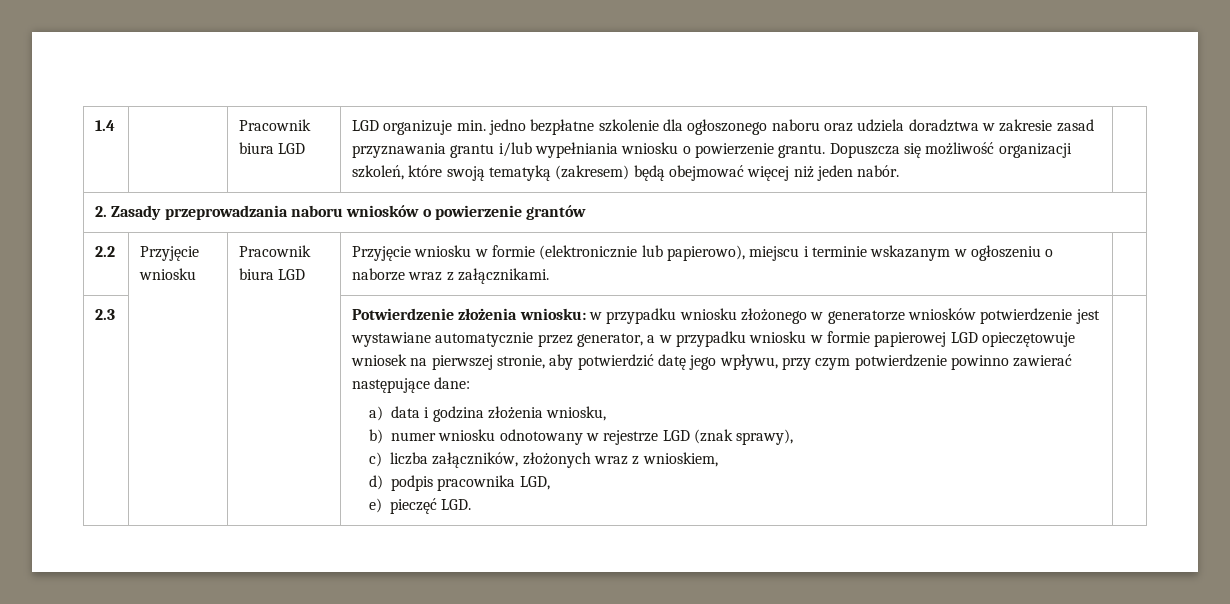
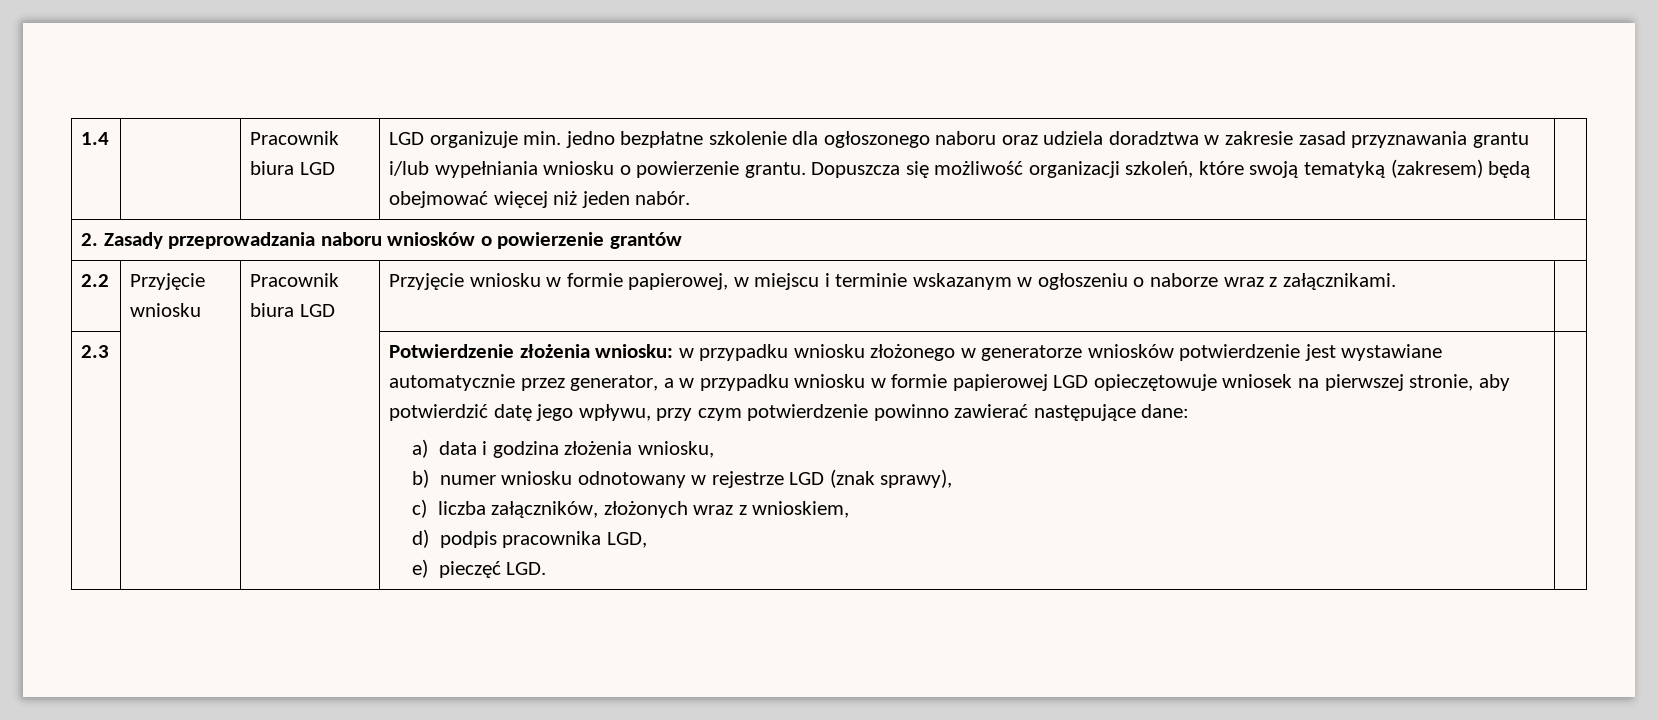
[539,245,746,261] (elektronicznie lub papierowo), -> [628,273,749,290] papierowej, w

